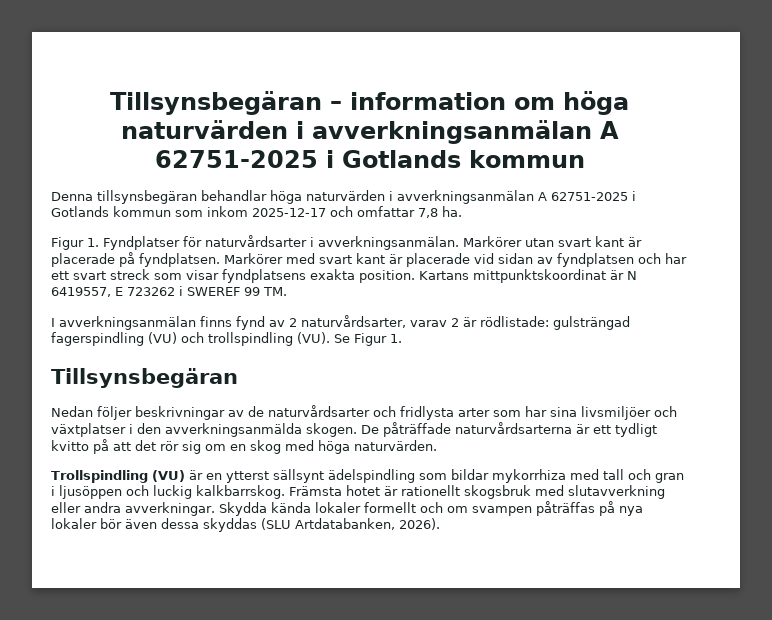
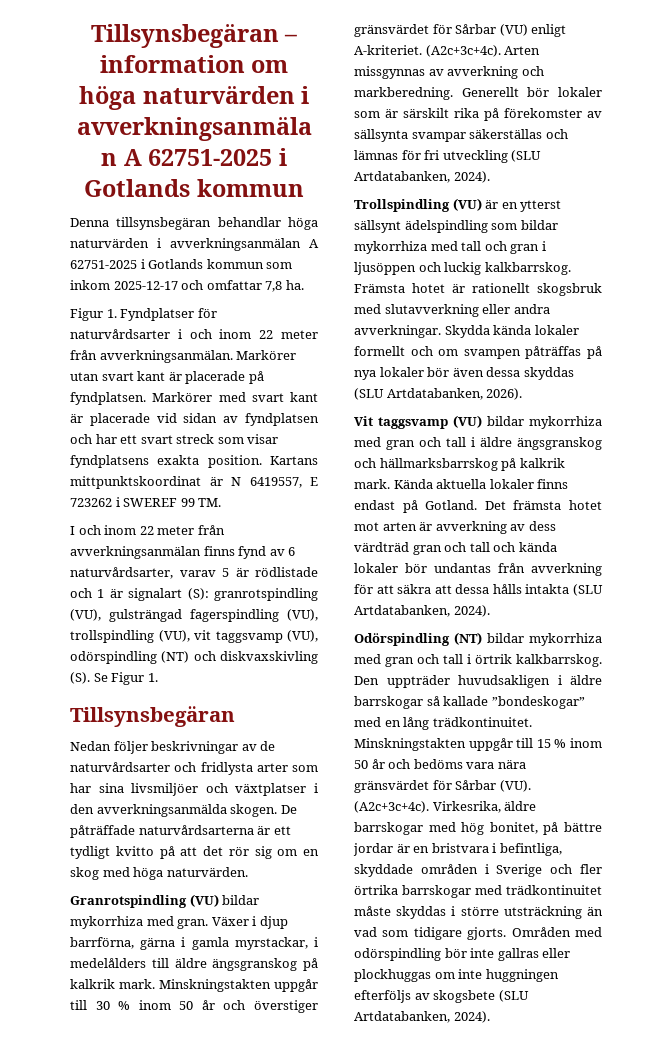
(314, 242) none -> [189,329,318,339] [70,350,97,360] och inom 22 meter från
(55, 322) none -> [78,525,225,535] och inom 22 meter från
[289,318,297,327] 2 -> [288,547,296,556] 6
[451,316,630,330] [51,332,330,346] 2 är rödlistade: gulsträngad fagerspindling (VU) och trollspindling (VU). -> [222,567,318,577] [70,588,318,601] [70,609,318,622] [70,630,318,643] [70,651,318,664] [70,672,90,684] 5 är rödlistade och 1 är signalart (S): granrotspindling (VU), gulsträngad fagerspindling (VU), trollspindling (VU), vit taggsvamp (VU), odörspindling (NT) och diskvaxskivling (S).
(437, 445) none -> [70,894,260,908] [70,916,288,929] [70,937,318,950] [70,958,318,971] [70,979,318,992] [70,1000,318,1013] [354,24,567,37] [354,45,541,57] [354,66,544,79] [354,87,602,100] [354,108,602,121] [354,129,568,142] [354,150,542,163] [354,171,490,183] // Granrotspindling (VU) bildar mykorrhiza med gran. Växer i djup barrförna, gärna i gamla myrstackar, i medelålders till äldre ängsgranskog på kalkrik mark. Minskningstakten uppgår till 30 % inom 50 år och överstiger gränsvärdet för Sårbar (VU) enligt A-kriteriet. (A2c+3c+4c). Arten missgynnas av avverkning och markberedning. Generellt bör lokaler som är särskilt rika på förekomster av sällsynta svampar säkerställas och lämnas för fri utveckling (SLU Artdatabanken, 2024).
(440, 524) none -> [354,415,602,429] [354,437,602,450] [354,458,565,471] [354,479,569,489] [354,500,602,513] [354,521,556,534] [354,542,557,555] [354,563,602,576] [354,584,603,596] [354,605,490,617] [354,632,602,646] [354,654,602,667] [354,675,602,688] [354,696,585,709] [354,717,532,730] [354,738,602,751] [354,759,526,769] [354,780,531,793] [354,801,537,813] [354,822,602,835] [353,843,562,856] [354,864,602,877] [354,885,602,898] [354,906,603,919] [354,927,602,940] [354,948,571,961] [354,969,559,982] [354,990,529,1003] [354,1011,490,1023] // Vit taggsvamp (VU) bildar mykorrhiza med gran och tall i äldre ängsgranskog och hällmarksbarrskog på kalkrik mark. Kända aktuella lokaler finns endast på Gotland. Det främsta hotet mot arten är avverkning av dess värdträd gran och tall och kända lokaler bör undantas från avverkning för att säkra att dessa hålls intakta (SLU Artdatabanken, 2024). // Odörspindling (NT) bildar mykorrhiza med gran och tall i örtrik kalkbarrskog. Den uppträder huvudsakligen i äldre barrskogar så kallade ”bondeskogar” med en lång trädkontinuitet. Minskningstakten uppgår till 15 % inom 50 år och bedöms vara nära gränsvärdet för Sårbar (VU). (A2c+3c+4c). Virkesrika, äldre barrskogar med hög bonitet, på bättre jordar är en bristvara i befintliga, skyddade områden i Sverige och fler örtrika barrskogar med trädkontinuitet måste skyddas i större utsträckning än vad som tidigare gjorts. Områden med odörspindling bör inte gallras eller plockhuggas om inte huggningen efterföljs av skogsbete (SLU Artdatabanken, 2024).

